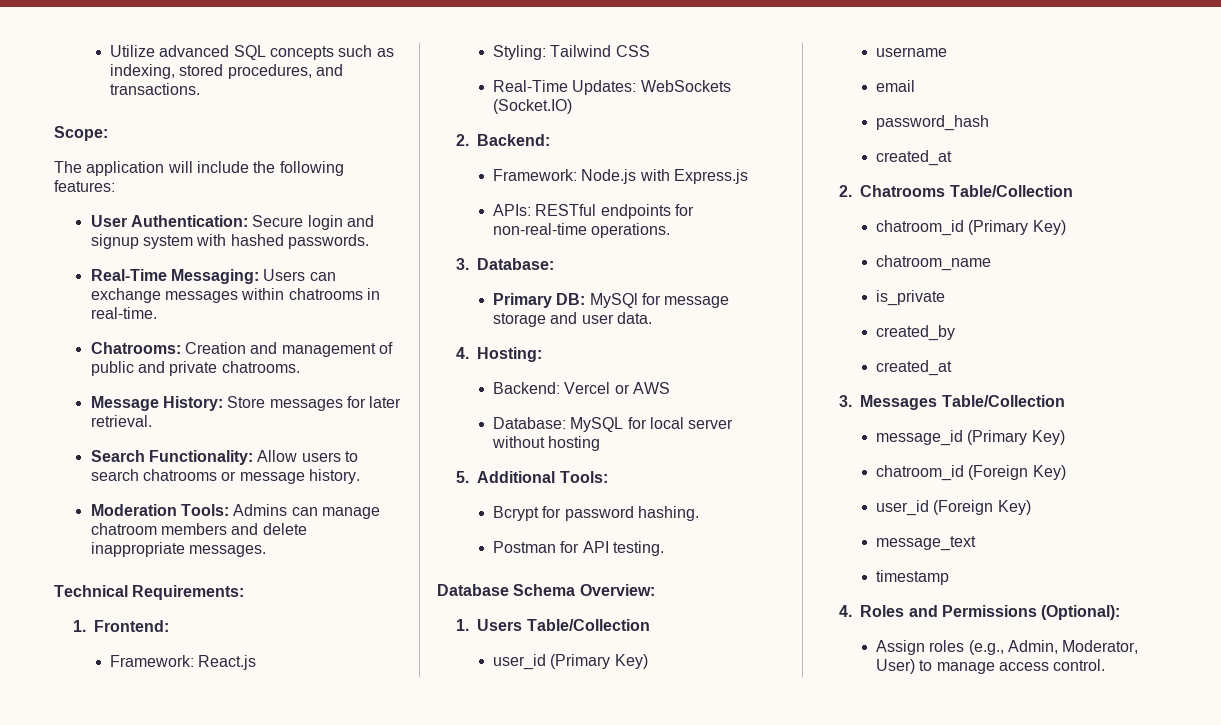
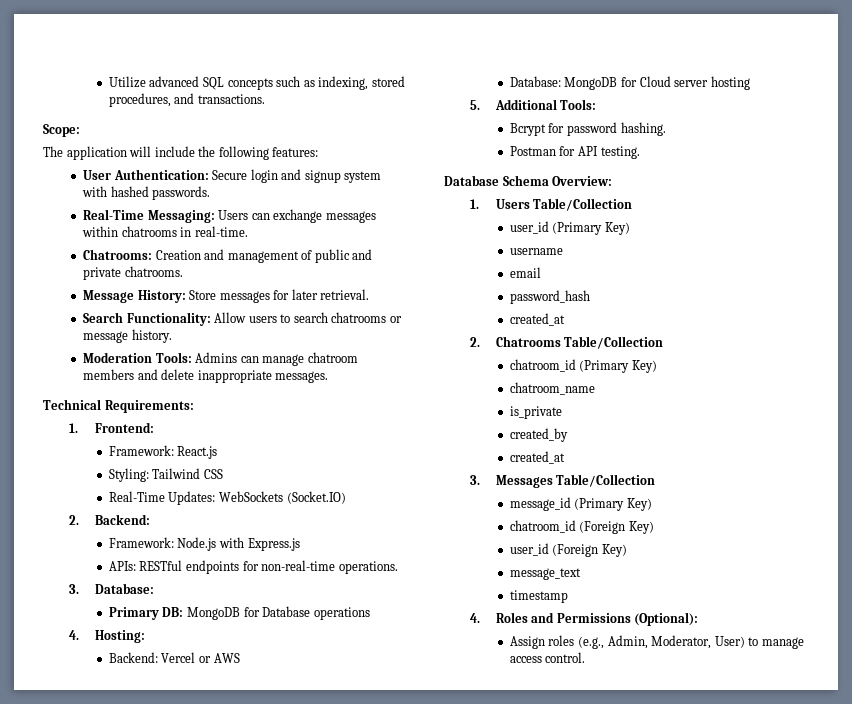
[589,293,730,308] [493,312,652,327] MySQl for message storage and user data. -> [186,606,370,620] MongoDB for Database operations
[570,417,734,432] [492,436,546,448] MySQL for local server without -> [564,76,709,90] MongoDB for Cloud server

